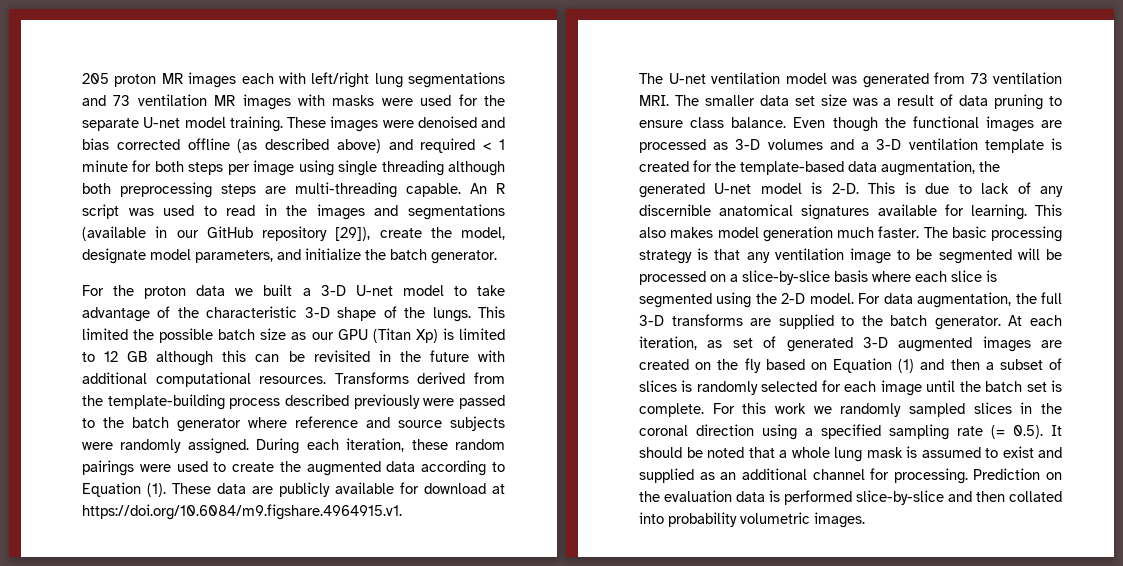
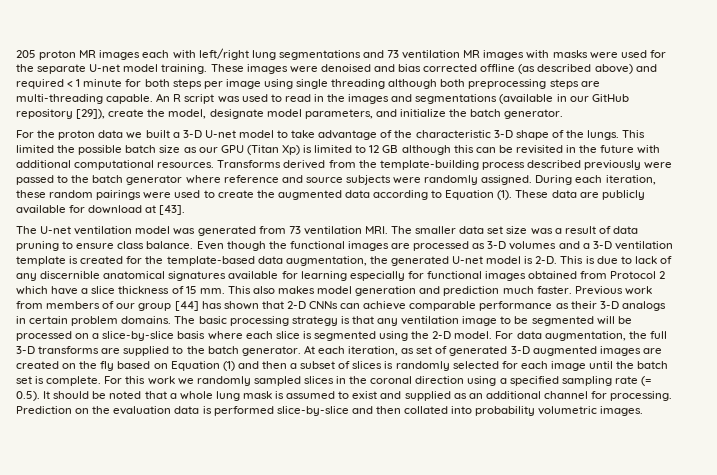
[82,504,402,520] https://doi.org/10.6084/m9.figshare.4964915.v1. -> [159,205,186,215] [43].
[970,204,1027,220] learning. -> [300,271,666,281] [16,286,225,295] learning especially for functional images obtained from Protocol 2 which have a slice thickness of 15 mm.
[837,226,920,238] much faster. -> [419,286,652,296] [16,301,666,311] [16,316,172,326] and prediction much faster. Previous work from members of our group [44] has shown that 2-D CNNs can achieve comparable performance as their 3-D analogs in certain problem domains.

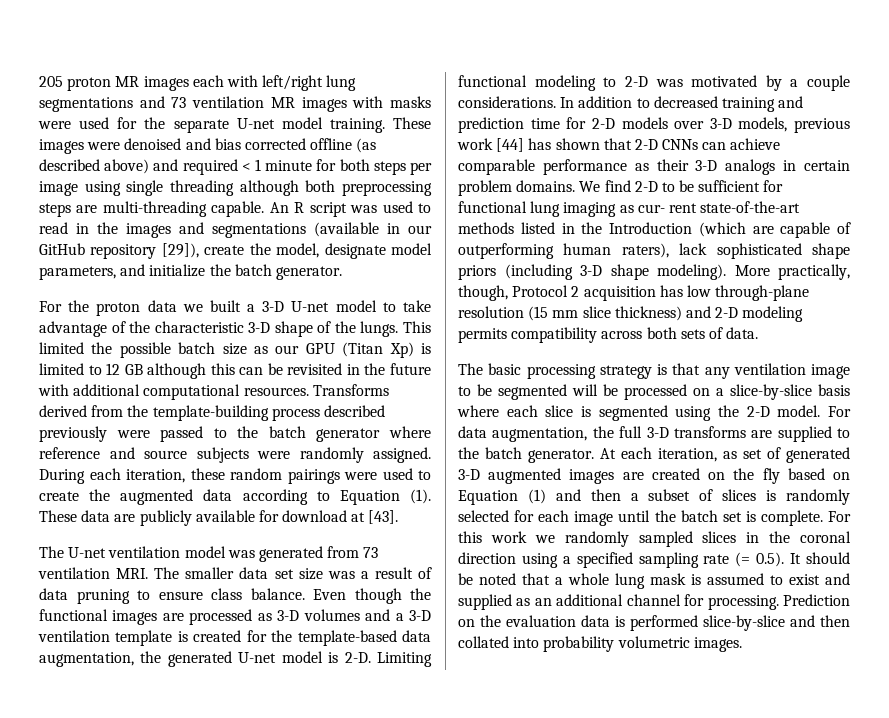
[560,256,672,264] [16,271,666,281] [16,286,652,296] [16,301,172,311] This is due to lack of any discernible anatomical signatures available for learning especially for functional images obtained from Protocol 2 which have a slice thickness of 15 mm. This also makes model generation and prediction much faster. Previous work from members of our group -> [377,652,432,667] [458,75,850,91] [458,96,804,112] [458,117,850,133] [457,138,493,150] Limiting functional modeling to 2-D was motivated by a couple considerations. In addition to decreased training and prediction time for 2-D models over 3-D models, previous work
(172, 320) none -> [579,180,784,192] [458,201,801,217] [458,222,851,238] [458,243,850,259] [458,264,850,280] [458,285,810,301] [458,306,804,322] [458,327,759,343] We find 2-D to be sufficient for functional lung imaging as cur- rent state-of-the-art methods listed in the Introduction (which are capable of outperforming human raters), lack sophisticated shape priors (including 3-D shape modeling). More practically, though, Protocol 2 acquisition has low through-plane resolution (15 mm slice thickness) and 2-D modeling permits compatibility across both sets of data. //

